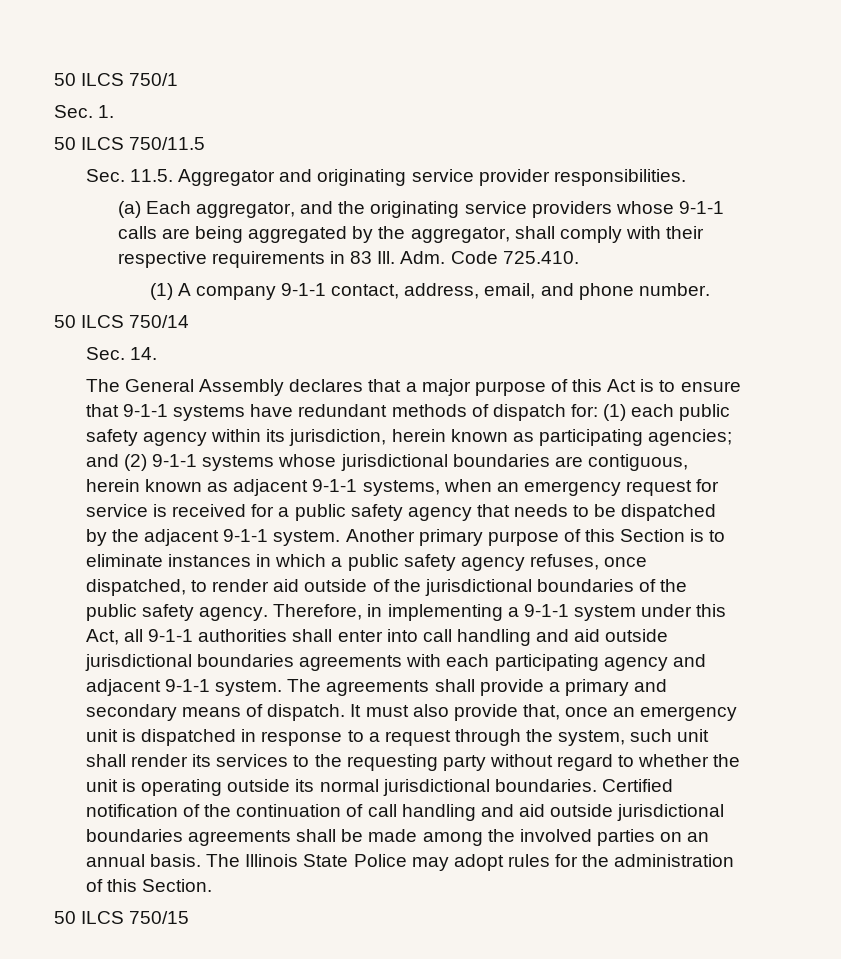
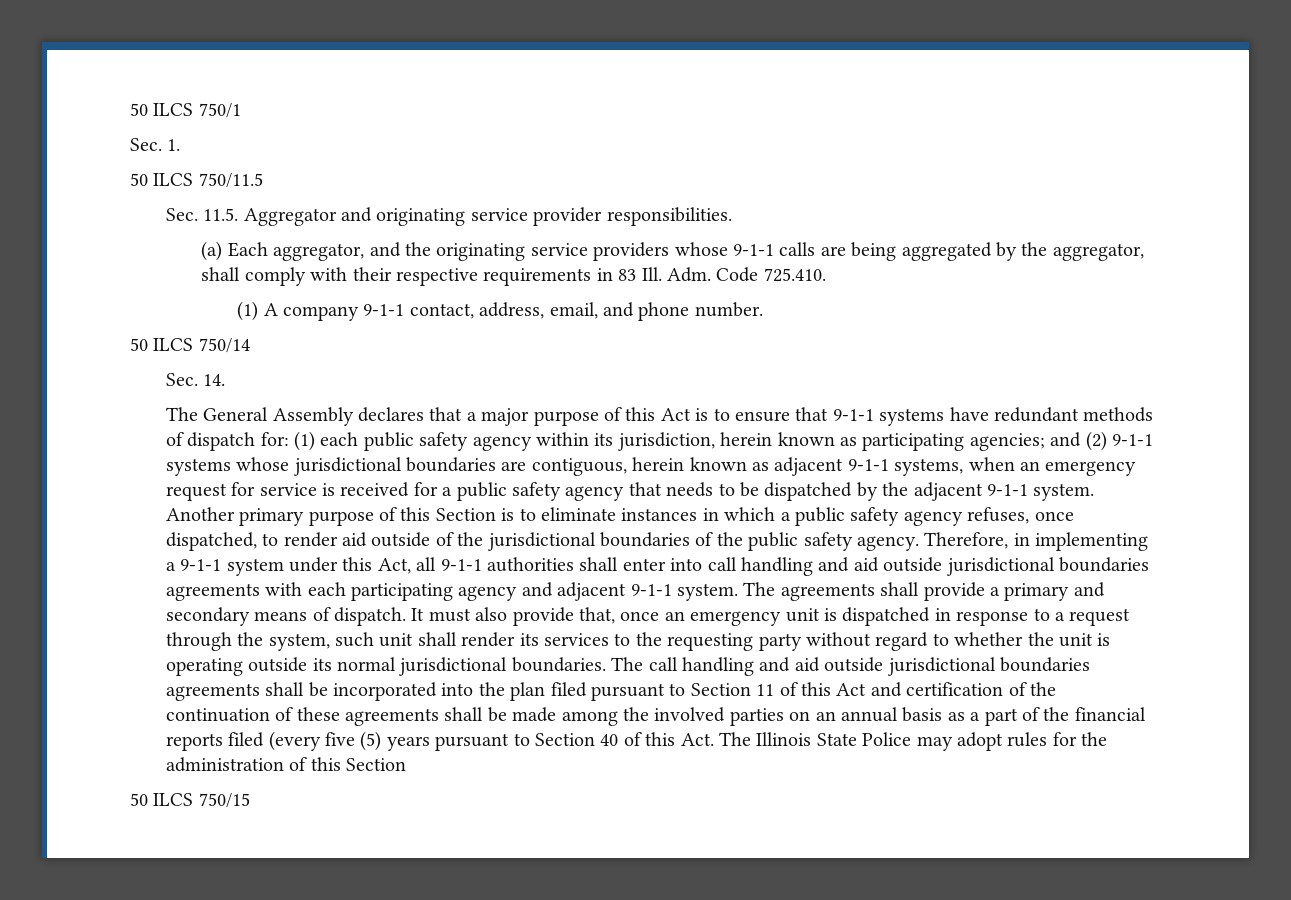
[601,779,673,792] [85,804,364,817] Certified notification of the continuation of -> [611,657,644,671] The
(364, 835) none -> [332,682,1056,701] [165,707,507,726] incorporated into the plan filed pursuant to Section 11 of this Act and certification of the continuation of these agreements shall be
[150,854,202,867] basis. -> [902,707,1146,726] [165,731,714,751] basis as a part of the financial reports filed (every five (5) years pursuant to Section 40 of this Act.
[142,879,213,892] Section. -> [345,758,406,771] Section

